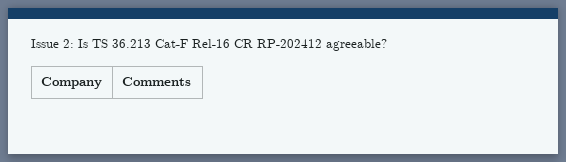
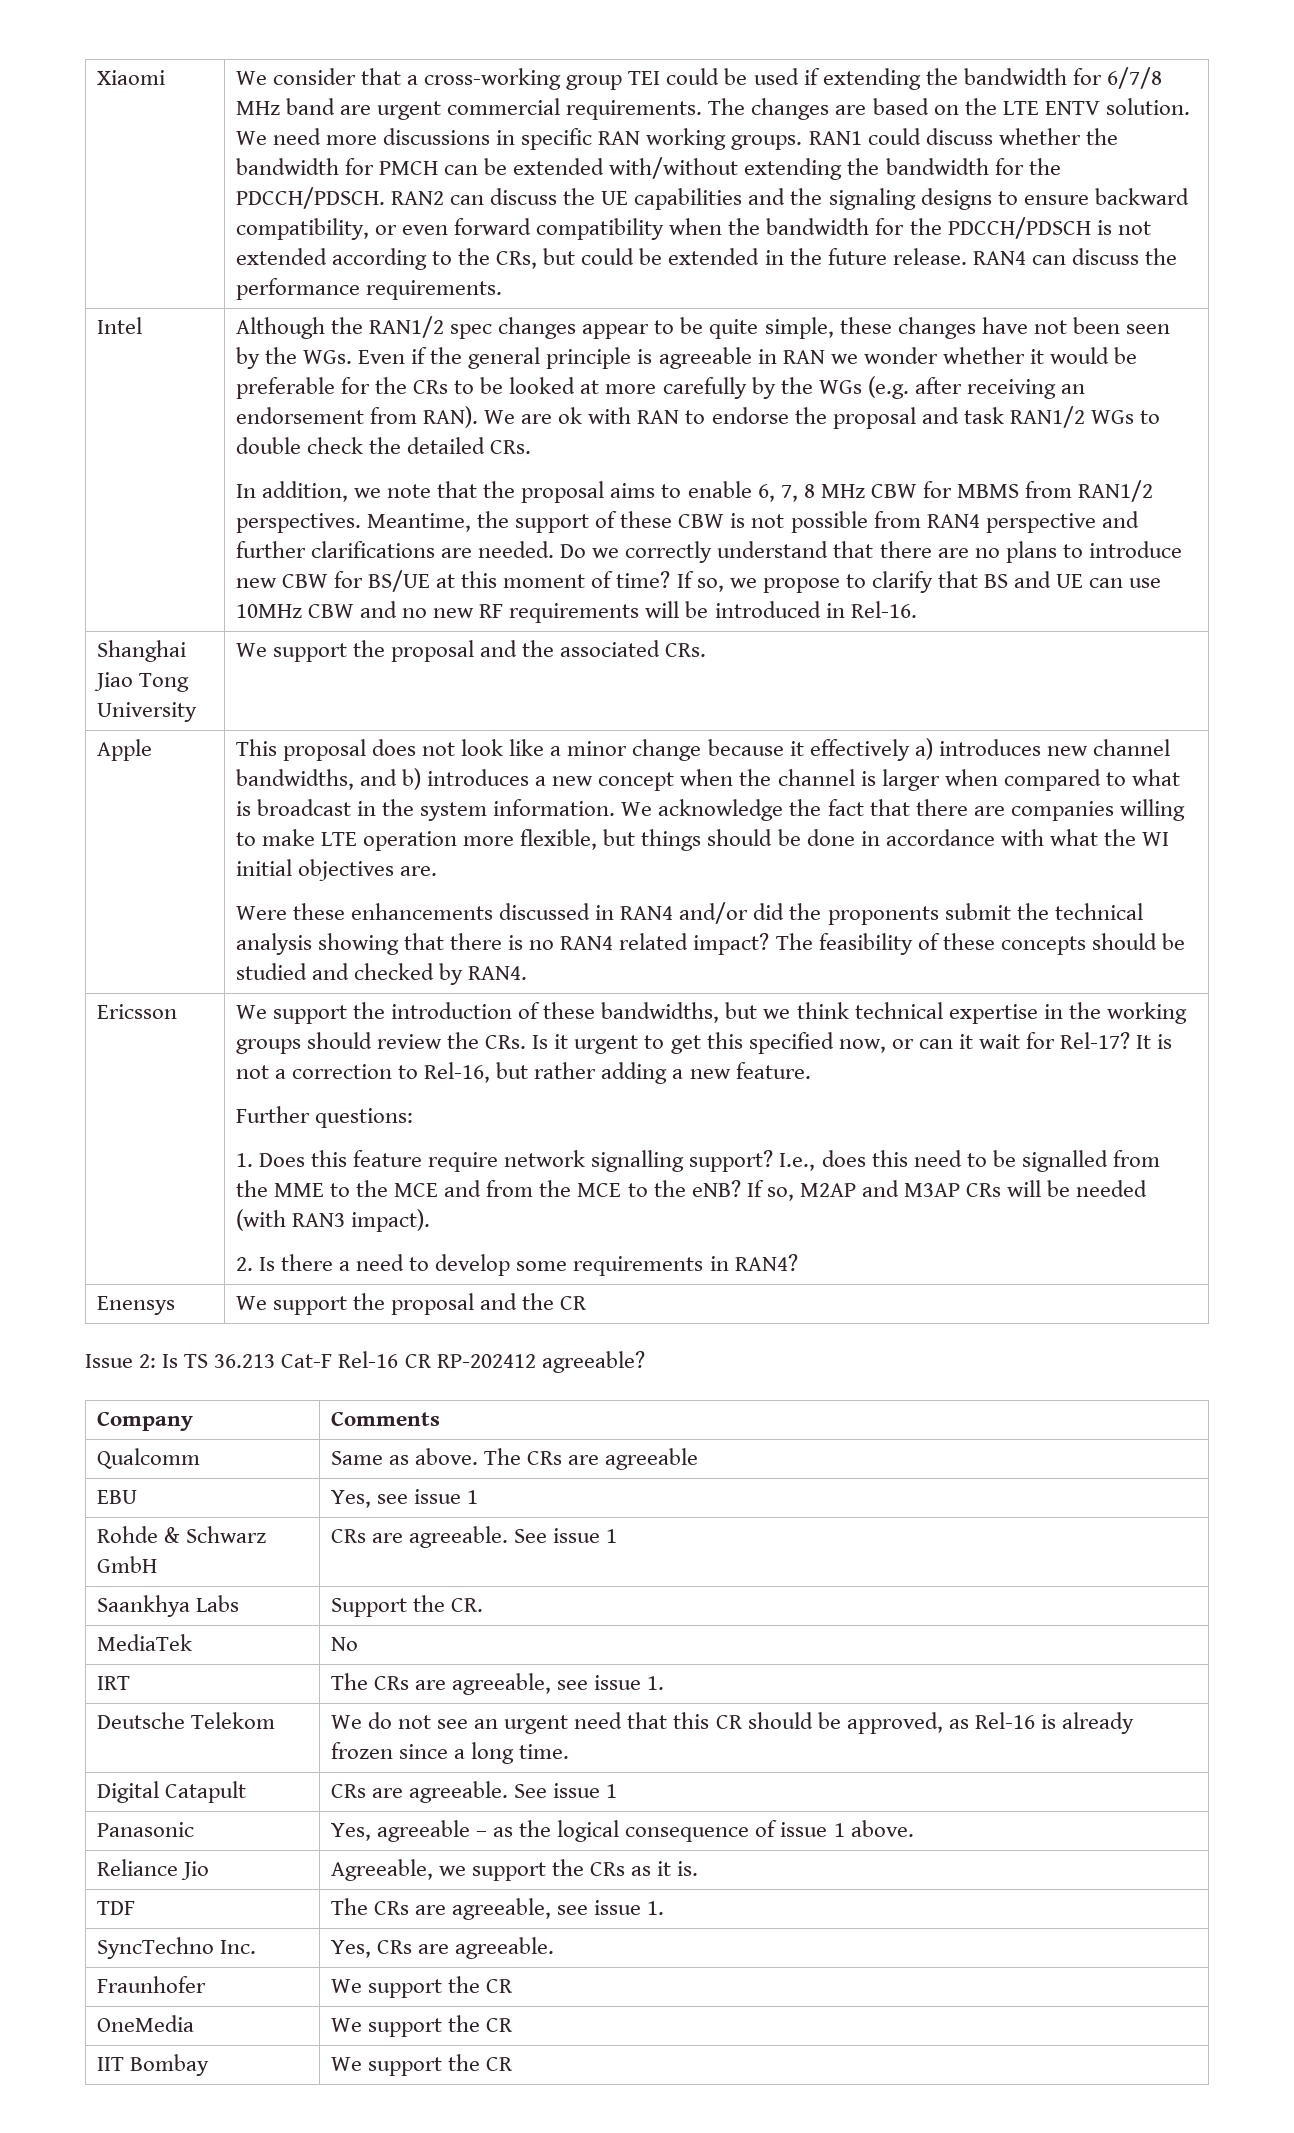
(31, 43) none -> [96,70,165,85] [235,67,1162,90] [235,98,1190,120] [235,128,1118,150] [235,157,1061,180] [235,187,1189,210] [235,217,1151,240] [235,248,1178,270] [235,278,502,300] [96,317,142,334] [235,316,1170,339] [235,347,1138,369] [235,376,1086,399] [235,406,1161,429] [235,437,532,454] [235,480,1154,503] [235,511,1139,533] [235,541,1182,563] [235,570,1162,593] [235,601,917,623] [96,640,186,662] [93,672,189,692] [96,702,197,722] [235,640,707,662] [96,739,152,761] [235,738,1170,761] [235,768,1180,791] [235,799,1185,821] [235,829,1170,851] [235,859,437,881] [235,902,1143,925] [235,933,1185,955] [235,963,528,985] [96,1004,177,1019] [235,1002,1187,1024] [235,1032,1173,1054] [235,1062,811,1084] [235,1106,413,1128] [235,1150,1160,1172] [235,1180,1148,1201] [235,1209,430,1232] [235,1254,798,1276] [96,1296,175,1315] [235,1293,588,1315] Xiaomi | We consider that a cross-working group TEI could be used if extending the bandwidth for 6/7/8 MHz band are urgent commercial requirements. The changes are based on the LTE ENTV solution. We need more discussions in specific RAN working groups. RAN1 could discuss whether the bandwidth for PMCH can be extended with/without extending the bandwidth for the PDCCH/PDSCH. RAN2 can discuss the UE capabilities and the signaling designs to ensure backward compatibility, or even forward compatibility when the bandwidth for the PDCCH/PDSCH is not extended according to the CRs, but could be extended in the future release. RAN4 can discuss the performance requirements. // Intel | Although the RAN1/2 spec changes appear to be quite simple, these changes have not been seen by the WGs. Even if the general principle is agreeable in RAN we wonder whether it would be preferable for the CRs to be looked at more carefully by the WGs (e.g. after receiving an endorsement from RAN). We are ok with RAN to endorse the proposal and task RAN1/2 WGs to double check the detailed CRs. // In addition, we note that the proposal aims to enable 6, 7, 8 MHz CBW for MBMS from RAN1/2 perspectives. Meantime, the support of these CBW is not possible from RAN4 perspective and further clarifications are needed. Do we correctly understand that there are no plans to introduce new CBW for BS/UE at this moment of time? If so, we propose to clarify that BS and UE can use 10MHz CBW and no new RF requirements will be introduced in Rel-16. // Shanghai Jiao Tong University | We support the proposal and the associated CRs. // Apple | This proposal does not look like a minor change because it effectively a) introduces new channel bandwidths, and b) introduces a new concept when the channel is larger when compared to what is broadcast in the system information. We acknowledge the fact that there are companies willing to make LTE operation more flexible, but things should be done in accordance with what the WI initial objectives are. // Were these enhancements discussed in RAN4 and/or did the proponents submit the technical analysis showing that there is no RAN4 related impact? The feasibility of these concepts should be studied and checked by RAN4. // Ericsson | We support the introduction of these bandwidths, but we think technical expertise in the working groups should review the CRs. Is it urgent to get this specified now, or can it wait for Rel-17? It is not a correction to Rel-16, but rather adding a new feature. // Further questions: // 1. Does this feature require network signalling support? I.e., does this need to be signalled from the MME to the MCE and from the MCE to the eNB? If so, M2AP and M3AP CRs will be needed (with RAN3 impact). // 2. Is there a need to develop some requirements in RAN4? // Enensys | We support the proposal and the CR //
(191, 81) none -> [96,1448,200,1469] [330,1448,699,1470] [96,1490,137,1504] [330,1489,479,1508] [96,1526,266,1543] [96,1556,157,1573] [330,1526,618,1548] [96,1595,239,1617] [330,1595,483,1617] [96,1634,192,1651] [330,1637,358,1651] [96,1676,130,1690] [330,1673,665,1695] [96,1712,275,1729] [330,1712,1135,1734] [330,1742,570,1764] [96,1781,246,1803] [330,1781,618,1803] [96,1822,194,1837] [330,1820,914,1842] [96,1859,209,1880] [330,1859,699,1881] [96,1901,135,1915] [330,1898,665,1920] [96,1937,256,1959] [330,1937,555,1959] [96,1976,206,1993] [330,1976,514,1998] [96,2015,194,2032] [330,2015,514,2037] [96,2054,209,2076] [330,2054,514,2076] // Qualcomm | Same as above. The CRs are agreeable // EBU | Yes, see issue 1 // Rohde & Schwarz GmbH | CRs are agreeable. See issue 1 // Saankhya Labs | Support the CR. // MediaTek | No // IRT | The CRs are agreeable, see issue 1. // Deutsche Telekom | We do not see an urgent need that this CR should be approved, as Rel-16 is already frozen since a long time. // Digital Catapult | CRs are agreeable. See issue 1 // Panasonic | Yes, agreeable – as the logical consequence of issue 1 above. // Reliance Jio | Agreeable, we support the CRs as it is. // TDF | The CRs are agreeable, see issue 1. // SyncTechno Inc. | Yes, CRs are agreeable. // Fraunhofer | We support the CR // OneMedia | We support the CR // IIT Bombay | We support the CR

